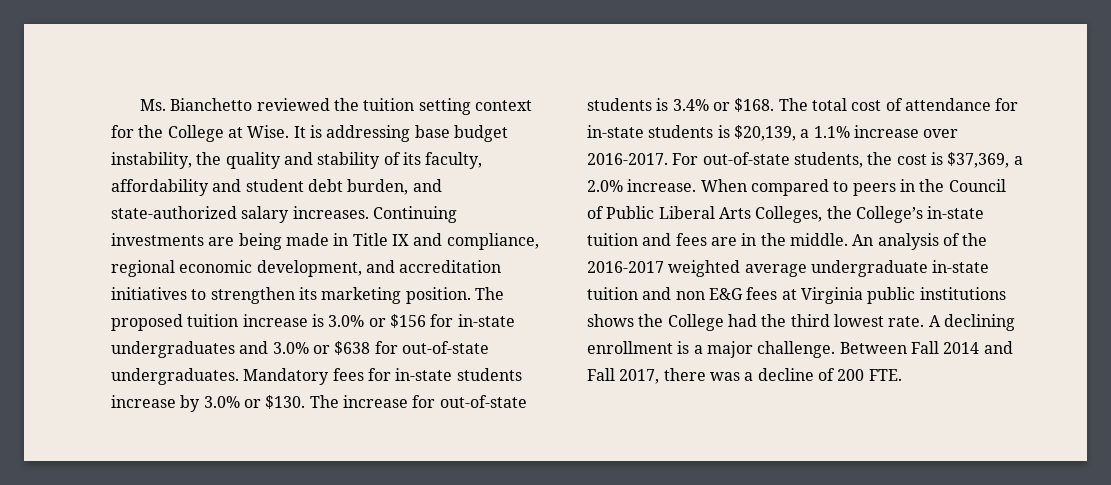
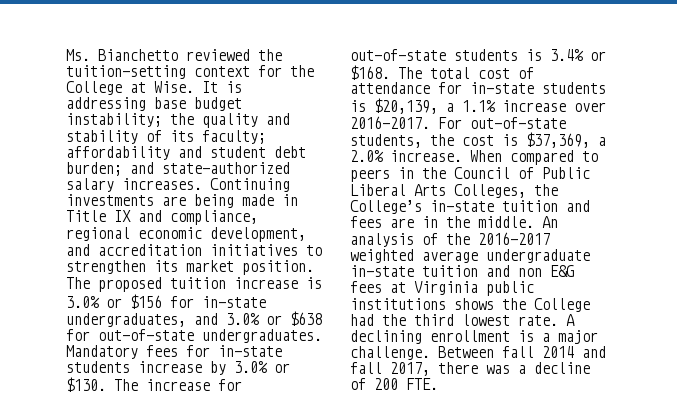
[363,98,471,115] tuition setting -> [66,65,186,79] tuition-setting
[111,152,192,169] instability, -> [66,113,162,127] instability;
[425,152,483,169] faculty, -> [202,130,266,144] faculty;
[347,179,409,195] burden, -> [66,162,122,176] burden;
[321,287,402,304] marketing -> [186,260,234,272] market
[111,341,235,358] undergraduates -> [66,313,186,327] undergraduates,
[910,341,939,354] Fall -> [502,346,534,358] fall
[587,368,615,381] Fall -> [350,362,382,374] fall

